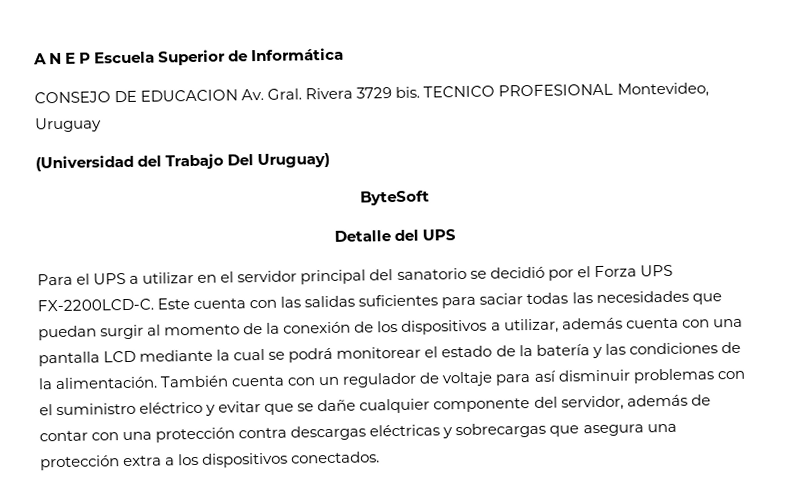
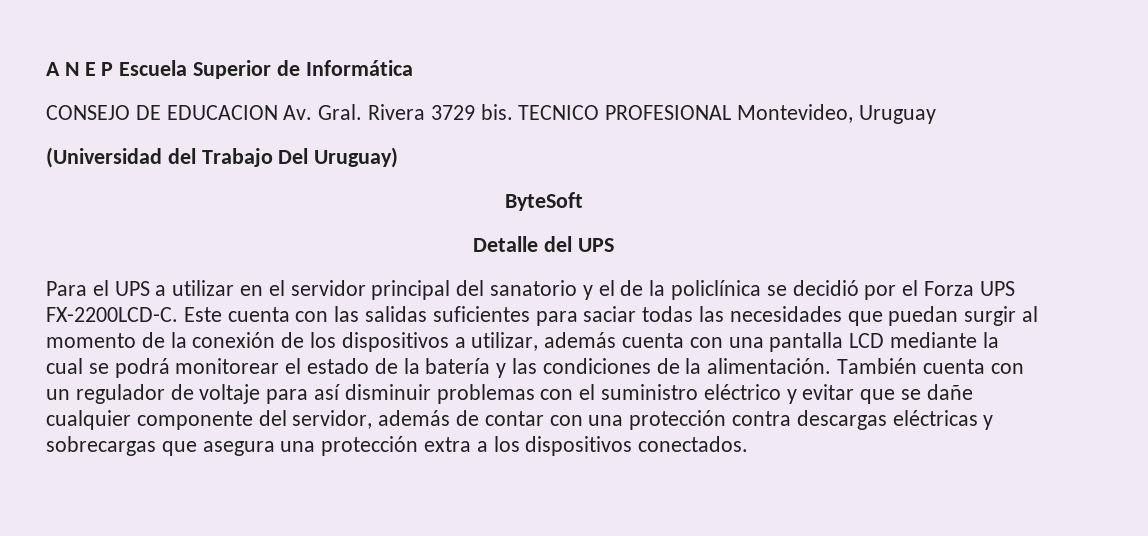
(467, 273) none -> [582,280,762,300] y el de la policlínica

